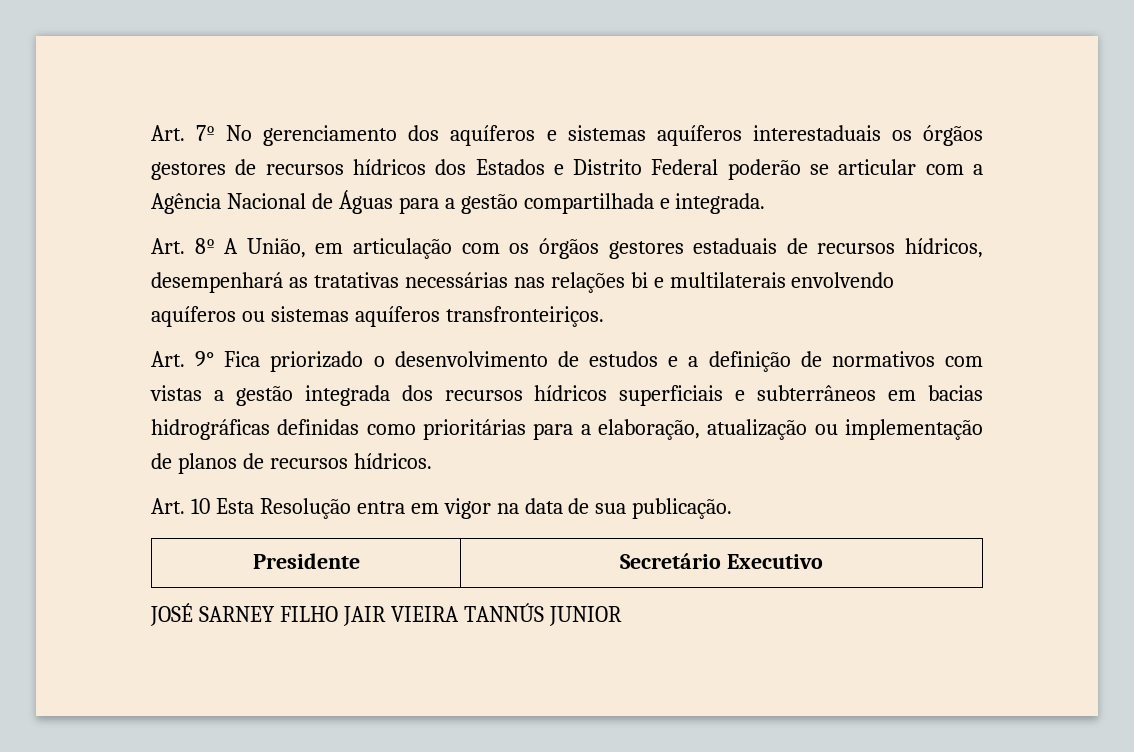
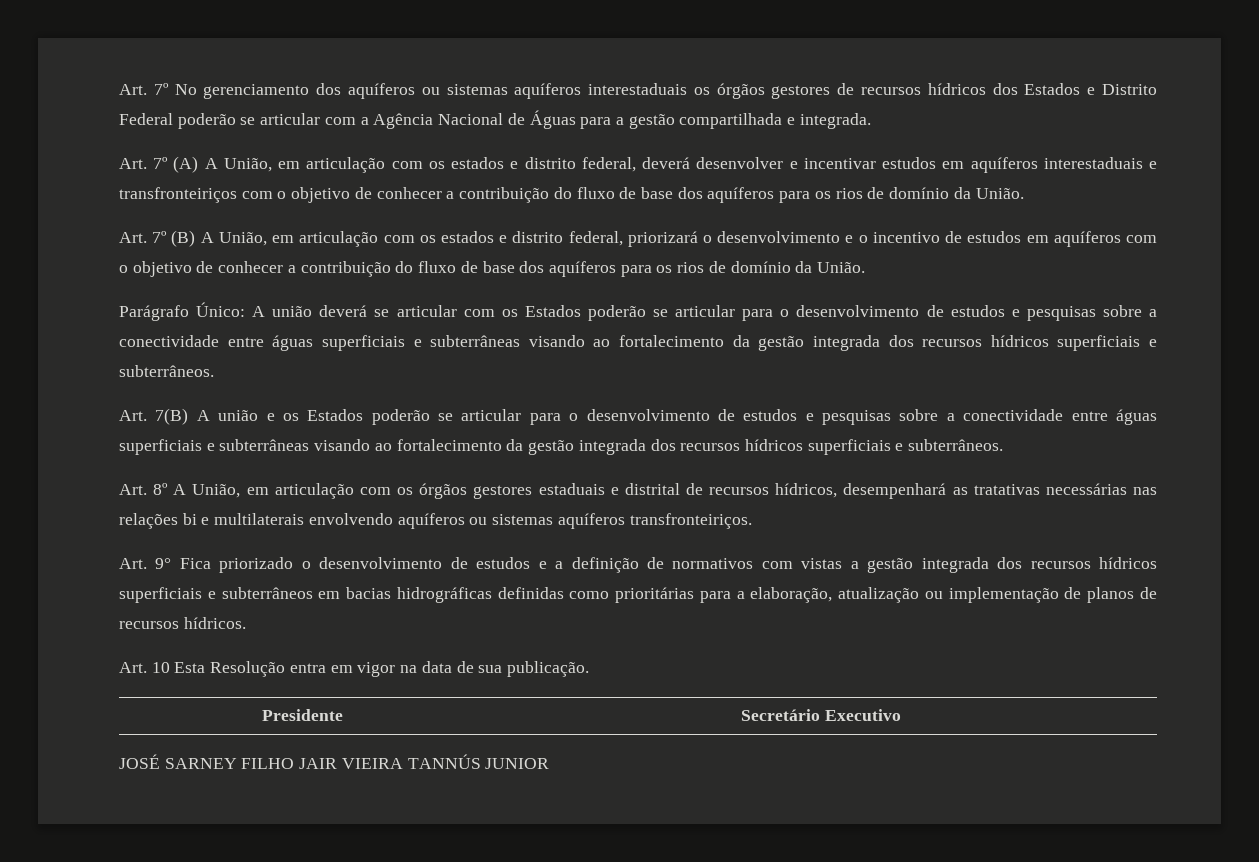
[546,130,557,141] e -> [421,87,440,95] ou
(766, 203) none -> [119,156,1157,173] [119,187,1024,203] [119,230,1158,247] [119,261,866,277] [119,302,1157,321] [119,335,1157,351] [119,365,214,377] [119,408,1158,425] [119,439,1004,455] // Art. 7º (A) A União, em articulação com os estados e distrito federal, deverá desenvolver e incentivar estudos em aquíferos interestaduais e transfronteiriços com o objetivo de conhecer a contribuição do fluxo de base dos aquíferos para os rios de domínio da União. // Art. 7º (B) A União, em articulação com os estados e distrito federal, priorizará o desenvolvimento e o incentivo de estudos em aquíferos com o objetivo de conhecer a contribuição do fluxo de base dos aquíferos para os rios de domínio da União. // Parágrafo Único: A união deverá se articular com os Estados poderão se articular para o desenvolvimento de estudos e pesquisas sobre a conectividade entre águas superficiais e subterrâneas visando ao fortalecimento da gestão integrada dos recursos hídricos superficiais e subterrâneos. // Art. 7(B) A união e os Estados poderão se articular para o desenvolvimento de estudos e pesquisas sobre a conectividade entre águas superficiais e subterrâneas visando ao fortalecimento da gestão integrada dos recursos hídricos superficiais e subterrâneos.
(778, 246) none -> [610,483,680,495] e distrital

